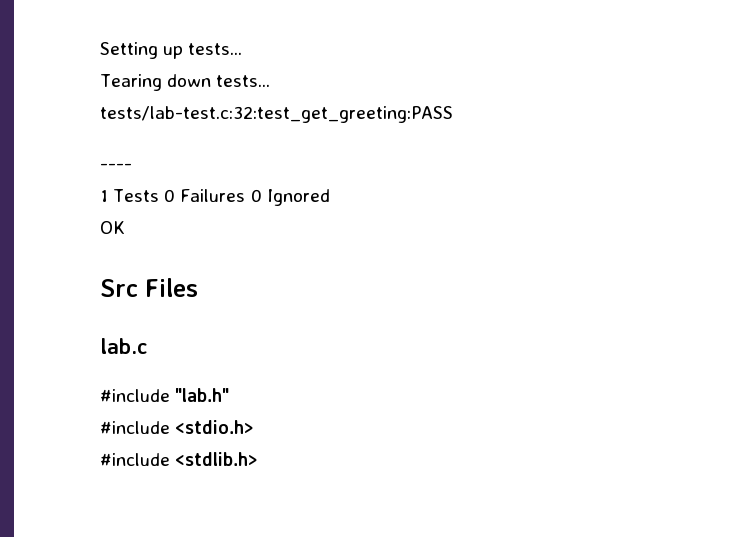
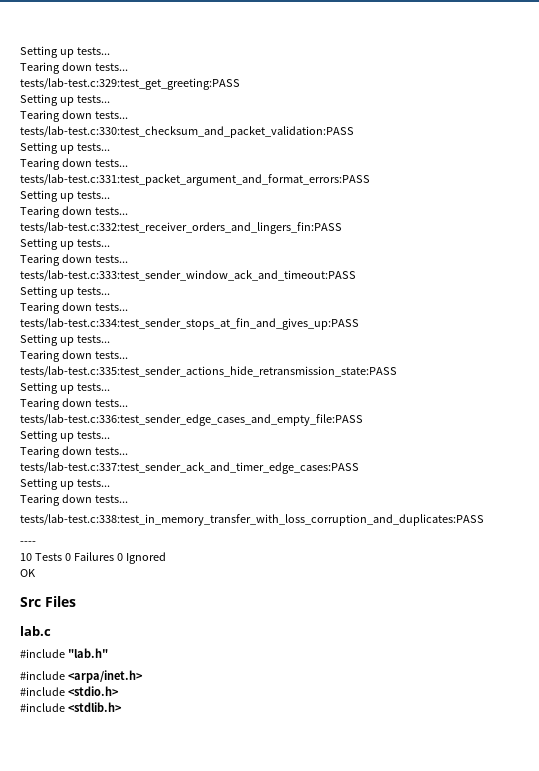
[100,42,243,59] [100,74,271,91] [100,106,453,123] Setting up tests... // Tearing down tests... // tests/lab-test.c:32:test_get_greeting:PASS -> [20,46,110,58] [20,62,128,74] [20,78,240,90] [20,94,110,106] [20,110,128,122] [20,126,354,138] [20,142,110,154] [20,158,128,170] [20,174,370,186] [20,190,110,202] [20,206,128,218] [20,222,342,234] [20,238,110,250] [20,254,128,266] [20,270,356,281] [20,286,110,298] [20,302,128,314] [20,318,359,330] [20,334,110,346] [20,350,128,362] [20,366,397,377] [20,382,110,394] [20,398,128,410] [20,414,363,426] [20,430,110,442] [20,446,128,458] [20,462,359,474] [20,478,110,490] [20,494,128,506] [20,514,484,526] Setting up tests... // Tearing down tests... // tests/lab-test.c:329:test_get_greeting:PASS // Setting up tests... // Tearing down tests... // tests/lab-test.c:330:test_checksum_and_packet_validation:PASS // Setting up tests... // Tearing down tests... // tests/lab-test.c:331:test_packet_argument_and_format_errors:PASS // Setting up tests... // Tearing down tests... // tests/lab-test.c:332:test_receiver_orders_and_lingers_fin:PASS // Setting up tests... // Tearing down tests... // tests/lab-test.c:333:test_sender_window_ack_and_timeout:PASS // Setting up tests... // Tearing down tests... // tests/lab-test.c:334:test_sender_stops_at_fin_and_gives_up:PASS // Setting up tests... // Tearing down tests... // tests/lab-test.c:335:test_sender_actions_hide_retransmission_state:PASS // Setting up tests... // Tearing down tests... // tests/lab-test.c:336:test_sender_edge_cases_and_empty_file:PASS // Setting up tests... // Tearing down tests... // tests/lab-test.c:337:test_sender_ack_and_timer_edge_cases:PASS // Setting up tests... // Tearing down tests... // tests/lab-test.c:338:test_in_memory_transfer_with_loss_corruption_and_duplicates:PASS
[100,190,108,202] 1 -> [20,553,32,561] 10
(230, 395) none -> [20,670,143,683] // #include <arpa/inet.h>

